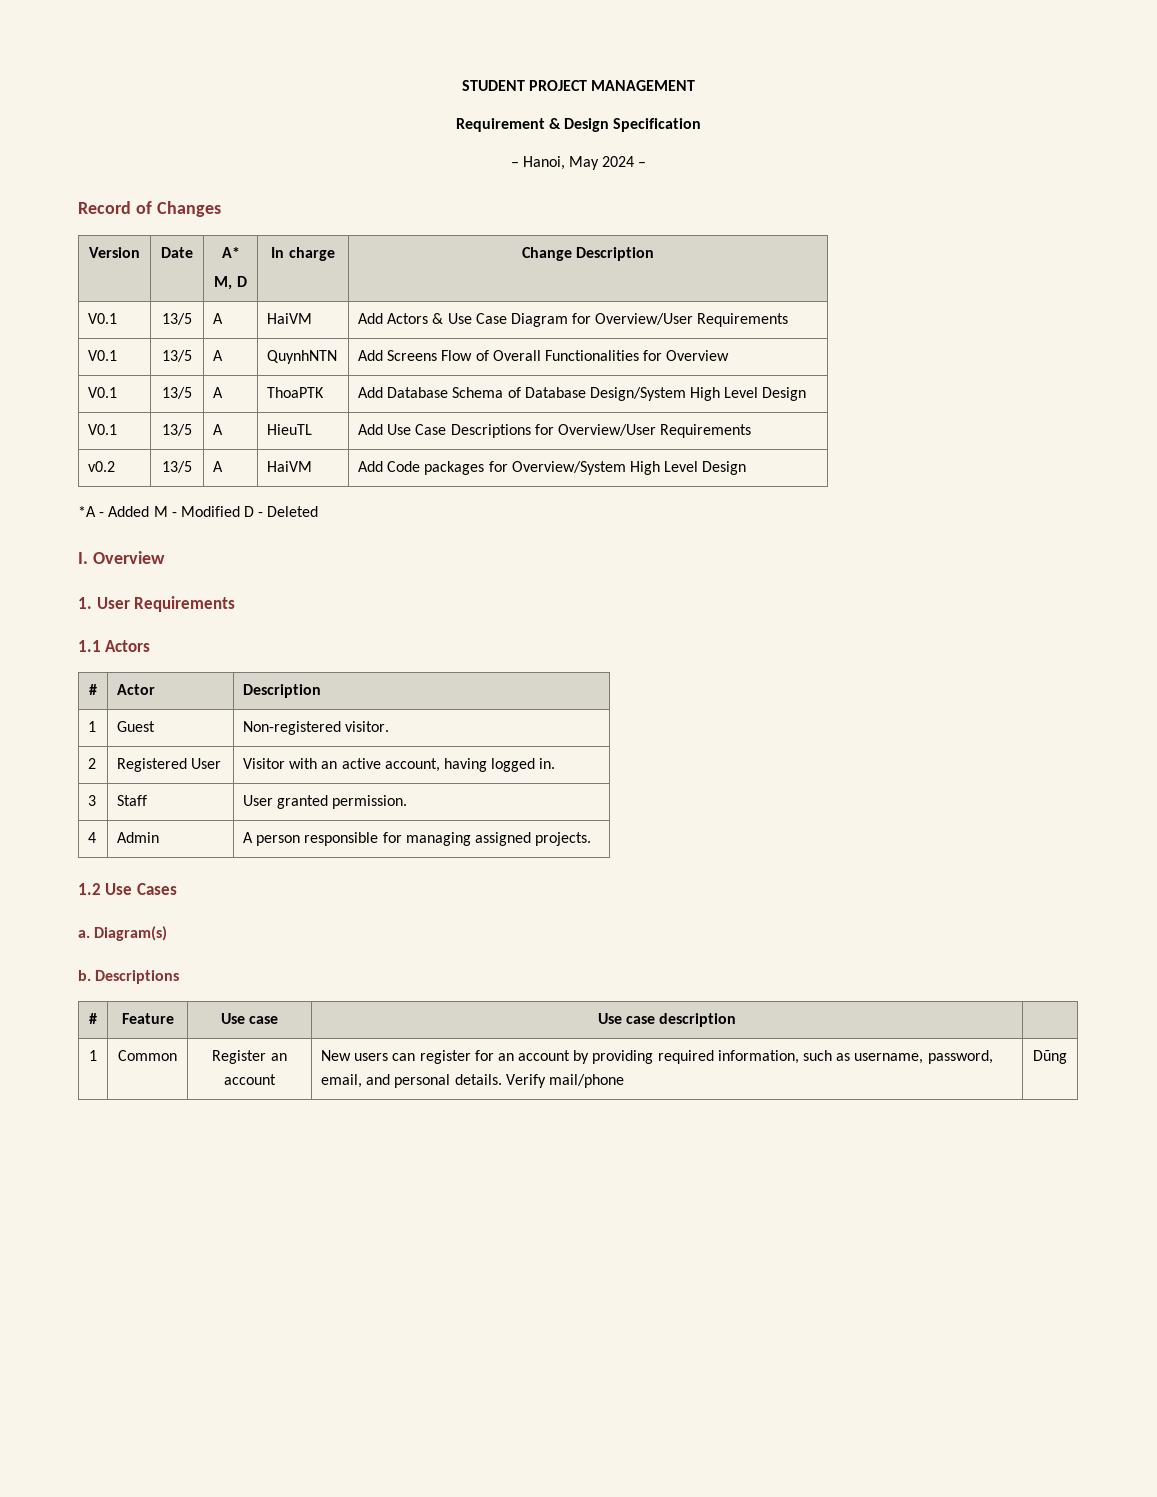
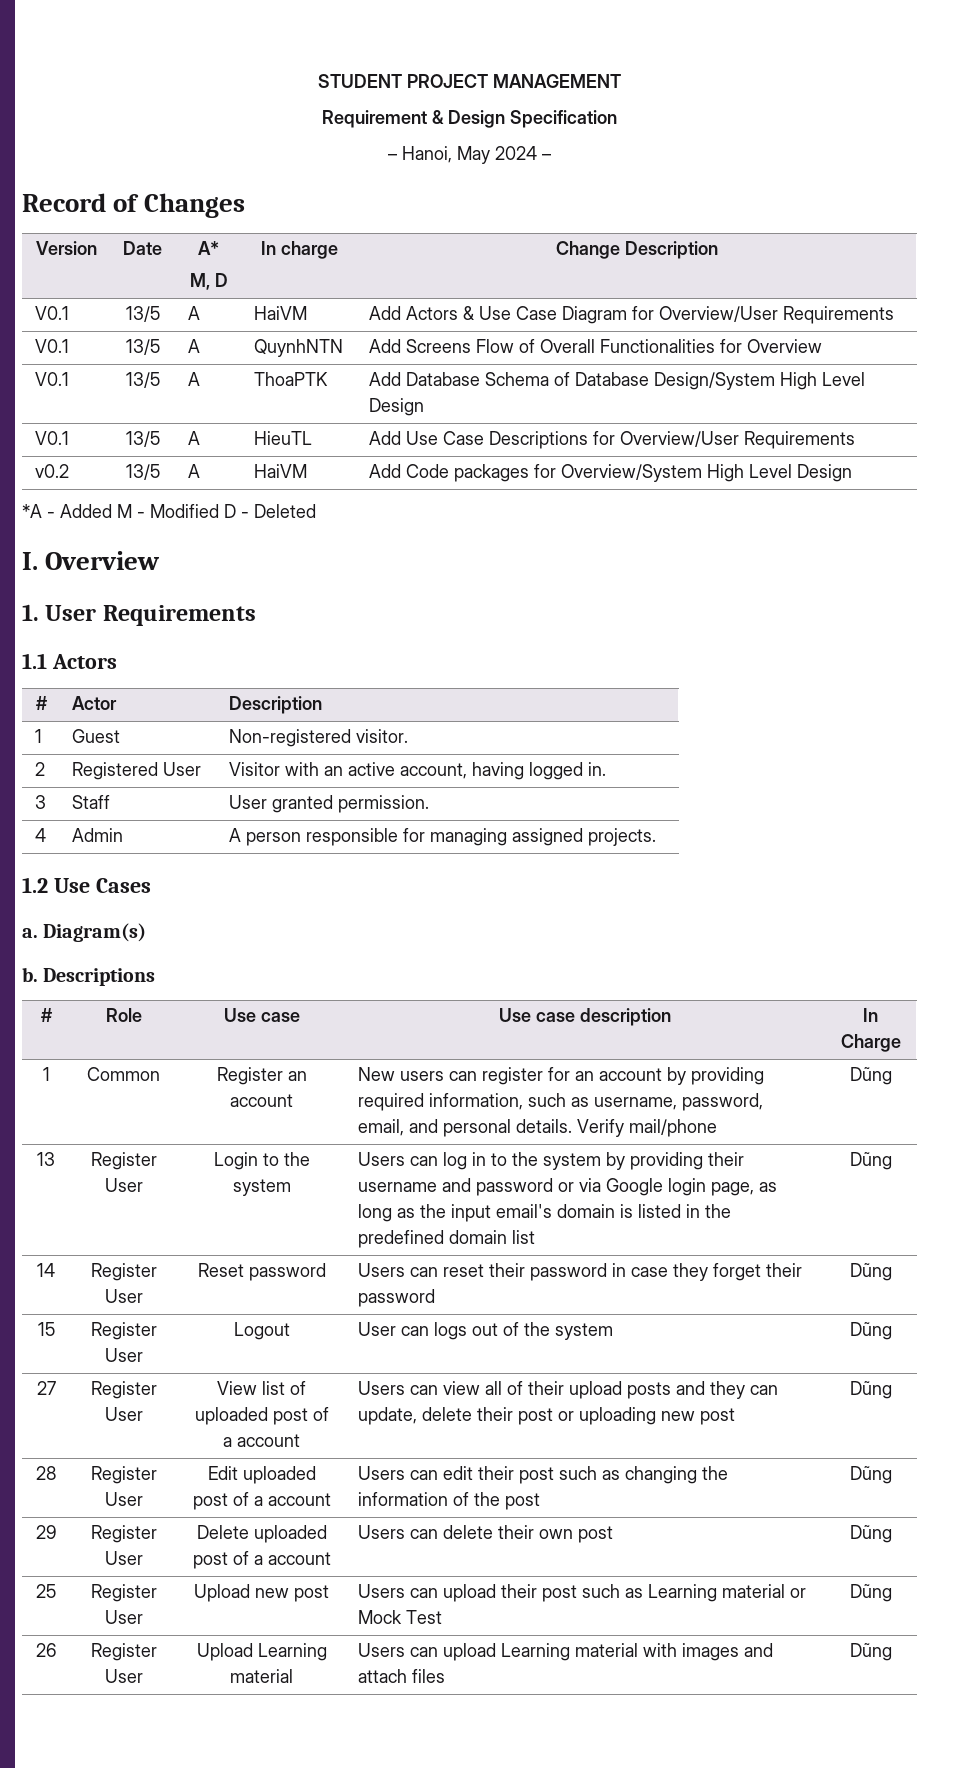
[121,1013,174,1024] Feature -> [105,1008,142,1022] Role
(737, 1020) none -> [863,1008,878,1022] [840,1034,901,1052] In Charge
(1067, 1057) none -> [37,1152,55,1166] [90,1152,157,1170] [104,1178,143,1192] [213,1152,310,1170] [232,1179,291,1196] [357,1152,744,1170] [357,1178,777,1196] [357,1204,731,1222] [357,1230,535,1248] [849,1152,892,1170] [37,1263,55,1277] [90,1263,157,1281] [104,1289,143,1303] [197,1263,326,1281] [357,1263,802,1281] [357,1289,435,1307] [849,1263,892,1281] [37,1322,55,1336] [90,1322,157,1340] [104,1348,143,1362] [233,1322,290,1340] [357,1322,613,1340] [849,1322,892,1340] [36,1381,56,1395] [90,1381,157,1399] [104,1407,143,1421] [217,1381,306,1395] [194,1407,329,1425] [223,1434,300,1447] [357,1381,778,1399] [357,1407,735,1425] [849,1381,892,1399] [36,1466,56,1480] [90,1466,157,1484] [104,1492,143,1506] [207,1466,316,1484] [192,1492,331,1510] [357,1466,728,1484] [357,1492,540,1510] [849,1466,892,1484] [35,1525,57,1539] [90,1525,157,1543] [104,1551,143,1565] [196,1525,327,1543] [192,1551,331,1569] [357,1525,613,1543] [849,1525,892,1543] [36,1584,56,1598] [90,1584,157,1602] [104,1610,143,1624] [194,1584,329,1602] [357,1584,806,1602] [357,1610,442,1624] [849,1584,892,1602] [35,1643,57,1657] [90,1643,157,1661] [104,1669,143,1683] [196,1643,327,1661] [230,1669,293,1683] [357,1643,773,1661] [357,1669,445,1683] [849,1643,892,1661] // 13 | Register User | Login to the system | Users can log in to the system by providing their username and password or via Google login page, as long as the input email's domain is listed in the predefined domain list | Dũng // 14 | Register User | Reset password | Users can reset their password in case they forget their password | Dũng // 15 | Register User | Logout | User can logs out of the system | Dũng // 27 | Register User | View list of uploaded post of a account | Users can view all of their upload posts and they can update, delete their post or uploading new post | Dũng // 28 | Register User | Edit uploaded post of a account | Users can edit their post such as changing the information of the post | Dũng // 29 | Register User | Delete uploaded post of a account | Users can delete their own post | Dũng // 25 | Register User | Upload new post | Users can upload their post such as Learning material or Mock Test | Dũng // 26 | Register User | Upload Learning material | Users can upload Learning material with images and attach files | Dũng

